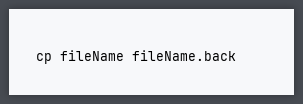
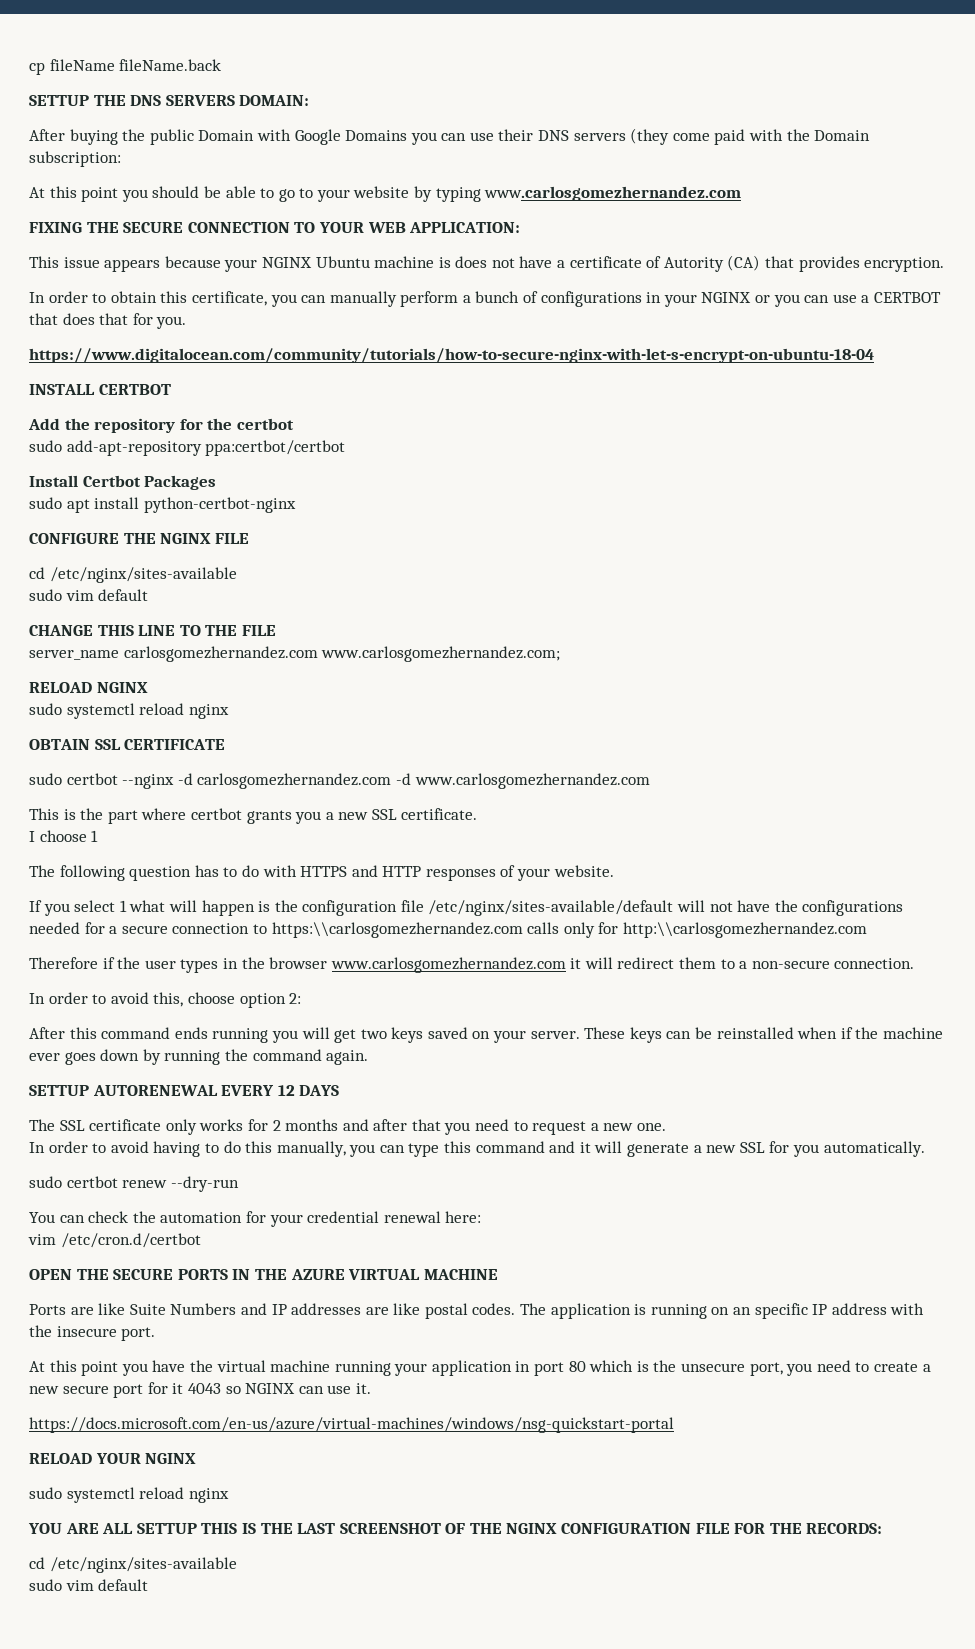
(236, 55) none -> [29,95,310,106] [29,128,871,145] [29,151,121,167] [29,186,742,202] [29,222,521,233] [29,255,945,272] [29,291,941,307] [29,313,187,329] [29,348,874,363] [29,384,171,395] [28,418,294,433] [29,440,346,456] [29,475,217,490] [29,497,296,513] [29,533,249,544] [29,567,237,583] [29,589,149,601] [29,625,276,636] [29,646,561,662] [29,682,148,693] [29,703,229,719] [29,739,226,750] [29,773,650,789] [29,808,478,824] [29,830,99,842] [29,865,614,881] [29,900,904,916] [29,922,867,938] [29,957,915,973] [29,992,302,1008] [29,1027,943,1043] [29,1049,369,1065] [29,1085,340,1096] [29,1119,667,1135] [29,1141,925,1157] [29,1176,239,1192] [29,1211,482,1227] [28,1233,201,1248] [29,1269,498,1280] [29,1303,925,1319] [29,1325,156,1341] [29,1360,931,1376] [29,1382,371,1398] [29,1417,674,1433] [29,1453,197,1464] [29,1487,229,1503] [28,1523,883,1534] [29,1557,237,1573] [29,1579,149,1591] // SETTUP THE DNS SERVERS DOMAIN: // After buying the public Domain with Google Domains you can use their DNS servers (they come paid with the Domain subscription: // At this point you should be able to go to your website by typing www.carlosgomezhernandez.com // FIXING THE SECURE CONNECTION TO YOUR WEB APPLICATION: // This issue appears because your NGINX Ubuntu machine is does not have a certificate of Autority (CA) that provides encryption. // In order to obtain this certificate, you can manually perform a bunch of configurations in your NGINX or you can use a CERTBOT that does that for you. // https://www.digitalocean.com/community/tutorials/how-to-secure-nginx-with-let-s-encrypt-on-ubuntu-18-04 // INSTALL CERTBOT // Add the repository for the certbot // sudo add-apt-repository ppa:certbot/certbot // Install Certbot Packages // sudo apt install python-certbot-nginx // CONFIGURE THE NGINX FILE // cd /etc/nginx/sites-available // sudo vim default // CHANGE THIS LINE TO THE FILE // server_name carlosgomezhernandez.com www.carlosgomezhernandez.com; // RELOAD NGINX // sudo systemctl reload nginx // OBTAIN SSL CERTIFICATE // sudo certbot --nginx -d carlosgomezhernandez.com -d www.carlosgomezhernandez.com // This is the part where certbot grants you a new SSL certificate. // I choose 1 // The following question has to do with HTTPS and HTTP responses of your website. // If you select 1 what will happen is the configuration file /etc/nginx/sites-available/default will not have the configurations needed for a secure connection to https:\\carlosgomezhernandez.com calls only for http:\\carlosgomezhernandez.com // Therefore if the user types in the browser www.carlosgomezhernandez.com it will redirect them to a non-secure connection. // In order to avoid this, choose option 2: // After this command ends running you will get two keys saved on your server. These keys can be reinstalled when if the machine ever goes down by running the command again. // SETTUP AUTORENEWAL EVERY 12 DAYS // The SSL certificate only works for 2 months and after that you need to request a new one. // In order to avoid having to do this manually, you can type this command and it will generate a new SSL for you automatically. // sudo certbot renew --dry-run // You can check the automation for your credential renewal here: // vim /etc/cron.d/certbot // OPEN THE SECURE PORTS IN THE AZURE VIRTUAL MACHINE // Ports are like Suite Numbers and IP addresses are like postal codes. The application is running on an specific IP address with the insecure port. // At this point you have the virtual machine running your application in port 80 which is the unsecure port, you need to create a new secure port for it 4043 so NGINX can use it. // https://docs.microsoft.com/en-us/azure/virtual-machines/windows/nsg-quickstart-portal // RELOAD YOUR NGINX // sudo systemctl reload nginx // YOU ARE ALL SETTUP THIS IS THE LAST SCREENSHOT OF THE NGINX CONFIGURATION FILE FOR THE RECORDS: // cd /etc/nginx/sites-available // sudo vim default

